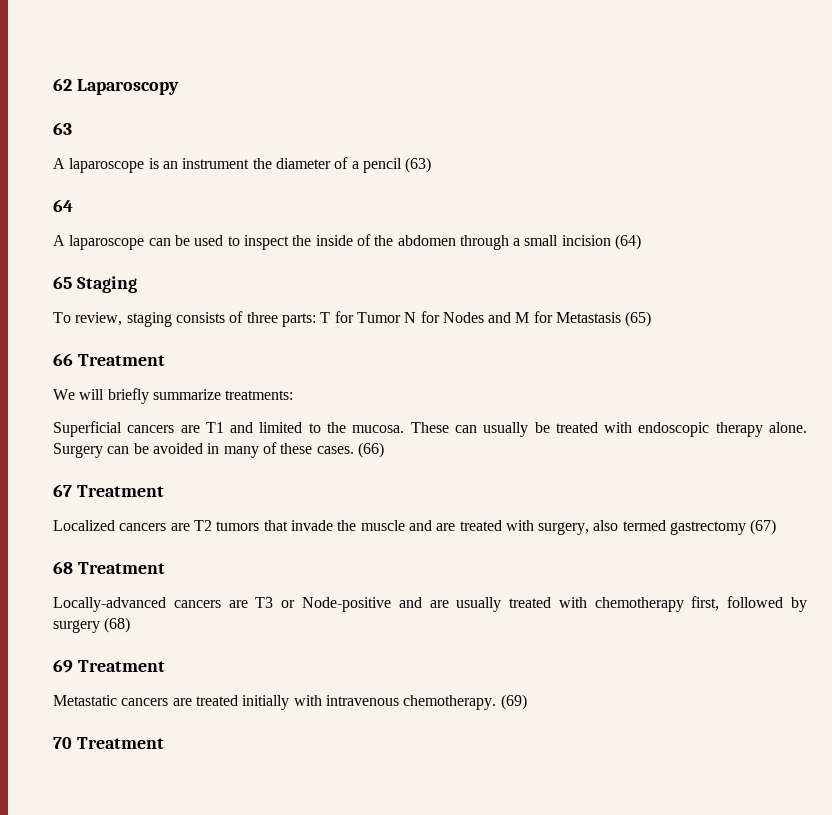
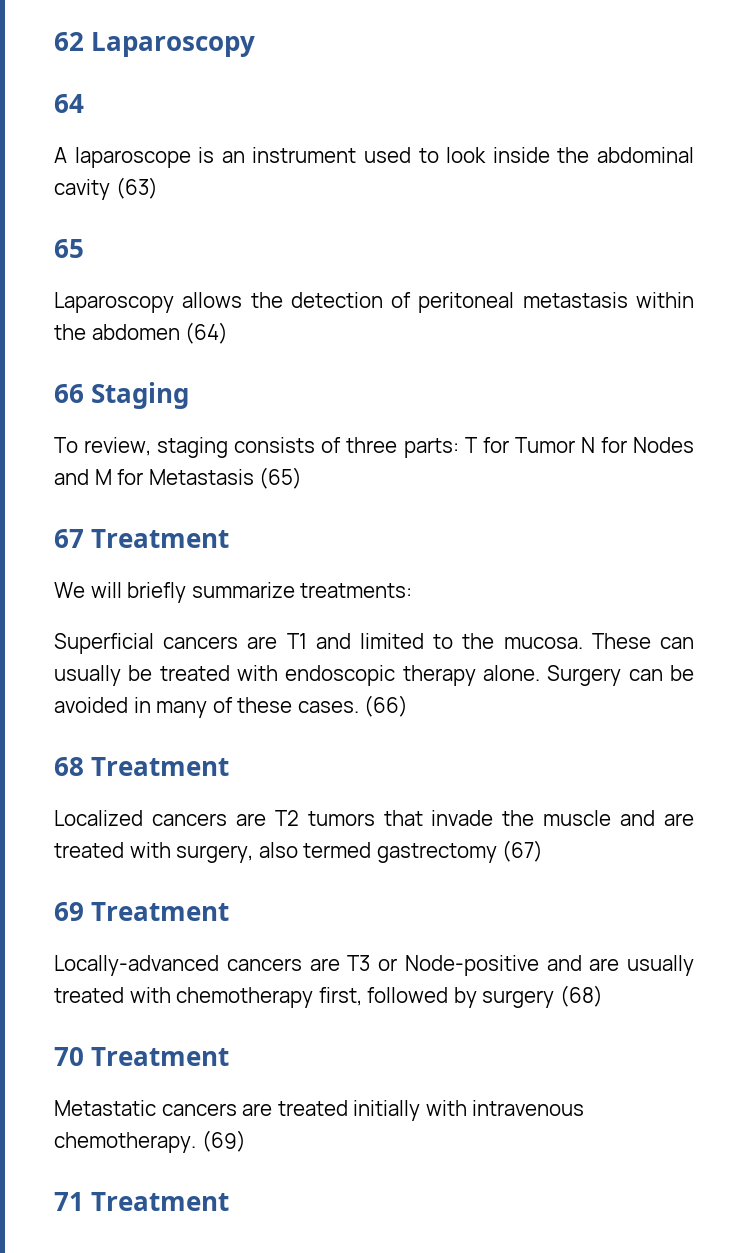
[53,122,72,135] 63 -> [54,94,84,113] 64
[252,157,432,173] [53,199,73,212] [53,234,611,250] the diameter of a pencil (63) // 64 // A laparoscope can be used to inspect the inside of the abdomen through a small incision -> [364,147,695,163] [54,177,158,200] [54,239,84,258] [54,292,694,313] [54,324,180,340] used to look inside the abdominal cavity (63) // 65 // Laparoscopy allows the detection of peritoneal metastasis within the abdomen
[53,276,72,289] 65 -> [54,384,84,403] 66
[53,353,73,366] 66 -> [54,529,84,548] 67
[53,484,72,497] 67 -> [54,757,84,776] 68
[53,561,73,574] 68 -> [54,902,84,921] 69
[53,659,73,673] 69 -> [54,1047,84,1066] 70
[53,737,72,749] 70 -> [54,1192,84,1211] 71

